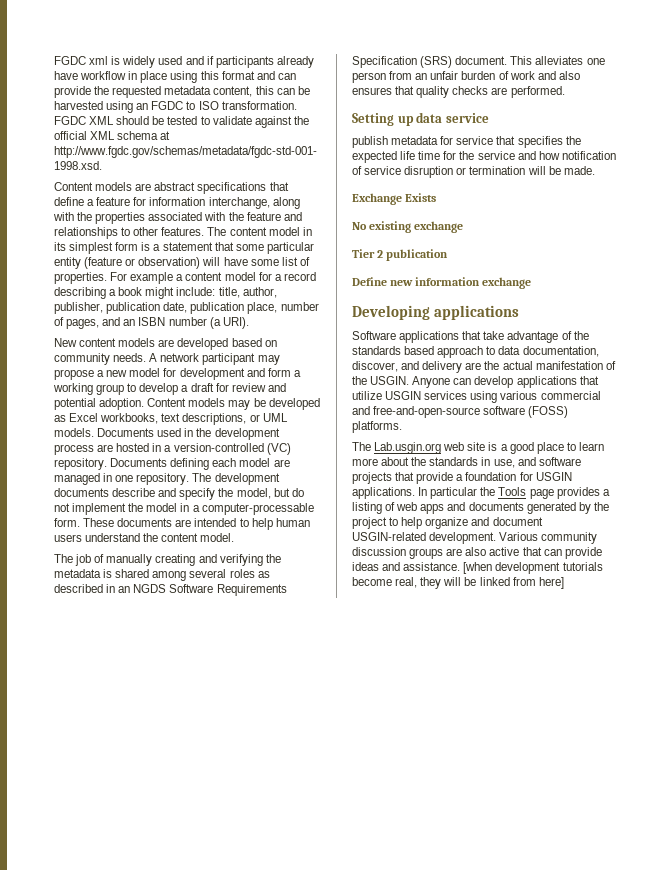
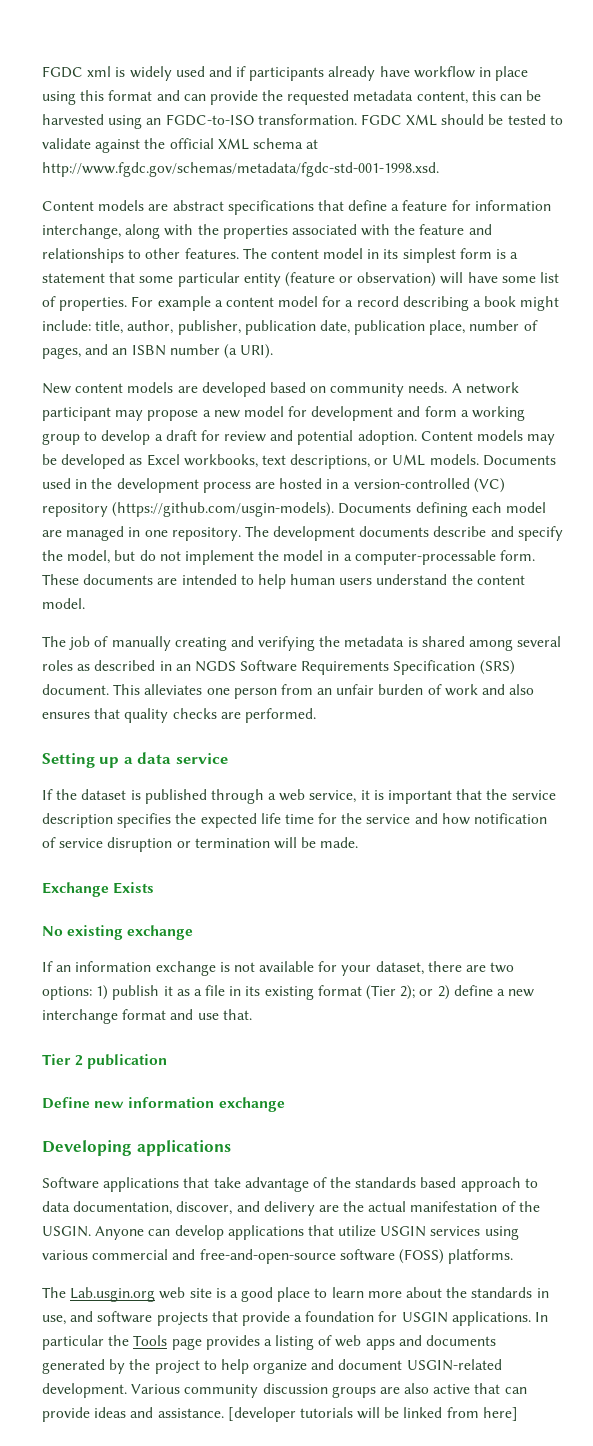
[151,101,219,110] FGDC to ISO -> [165,114,254,126] FGDC-to-ISO
[54,458,107,470] repository. -> [42,502,335,517] repository (https://github.com/usgin-models).
(414, 120) none -> [123,757,133,764] a
[352,136,516,148] publish metadata for service that -> [42,789,556,804] [42,813,113,828] If the dataset is published through a web service, it is important that the service description
(464, 227) none -> [42,961,515,976] [42,985,535,1000] [42,1009,252,1024] // If an information exchange is not available for your dataset, there are two options: 1) publish it as a file in its existing format (Tier 2); or 2) define a new interchange format and use that.
[463,562,603,574] [352,577,442,589] [when development tutorials become real, they -> [227,1407,353,1422] [developer tutorials

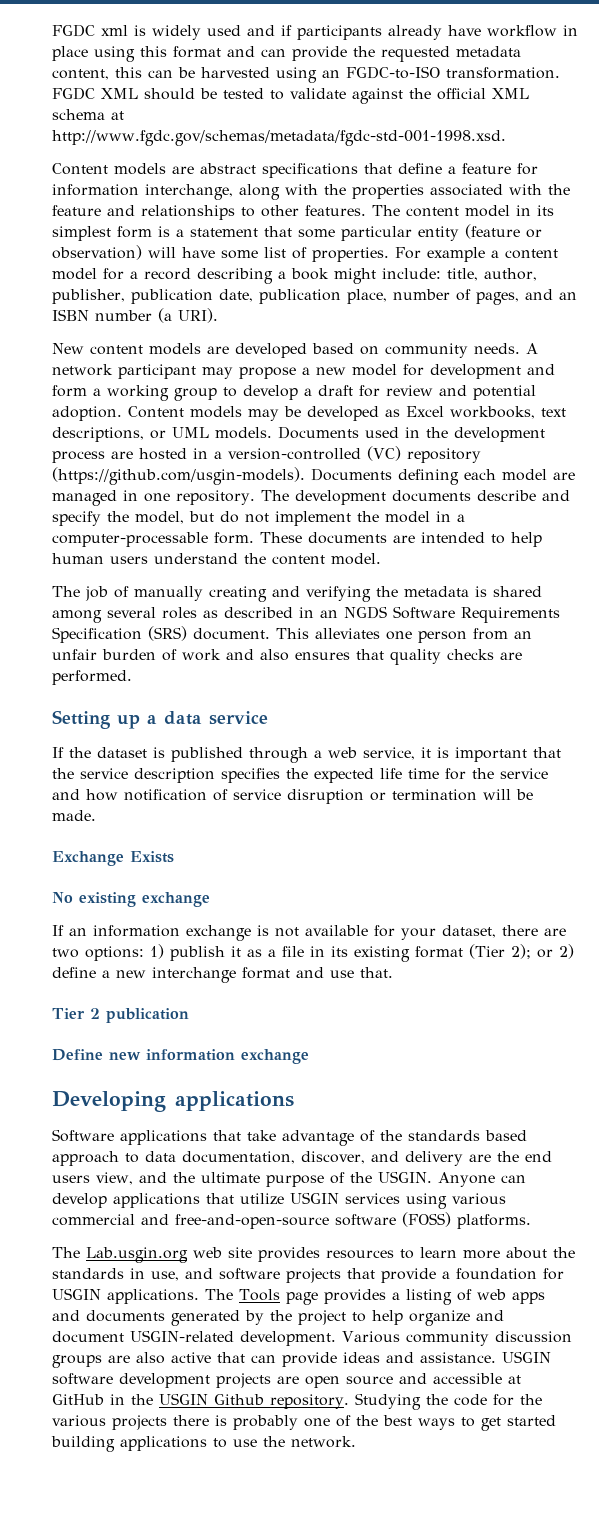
[368,1201,498,1212] actual manifestation -> [525,1151,552,1162] [52,1172,324,1187] end users view, and the ultimate purpose
[215,1287,311,1302] is a good place -> [258,1247,394,1262] provides resources
[535,1312,549,1322] [42,1335,130,1350] In particular the -> [205,1289,233,1300] The
[227,1407,518,1422] [developer tutorials will be linked from here] -> [502,1351,551,1363] [52,1373,521,1388] [52,1393,542,1410] [52,1415,556,1431] [51,1436,356,1452] USGIN software development projects are open source and accessible at GitHub in the USGIN Github repository. Studying the code for the various projects there is probably one of the best ways to get started building applications to use the network.

